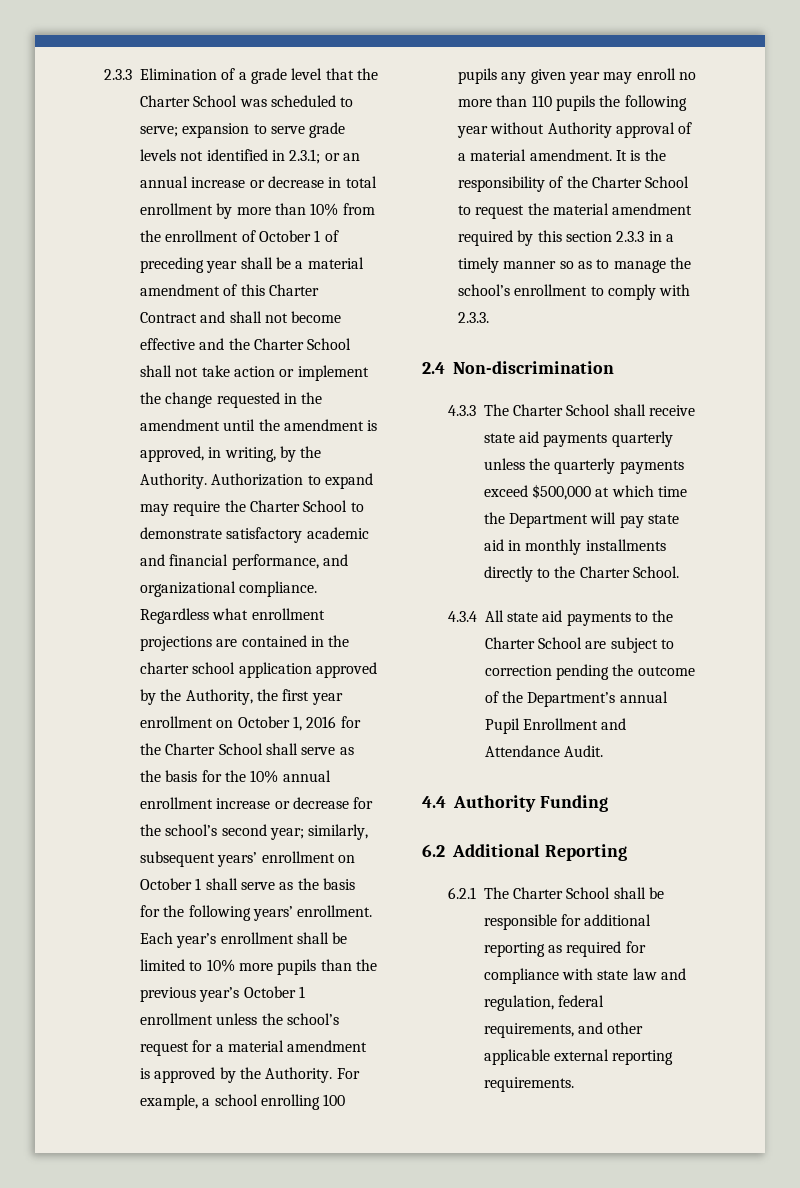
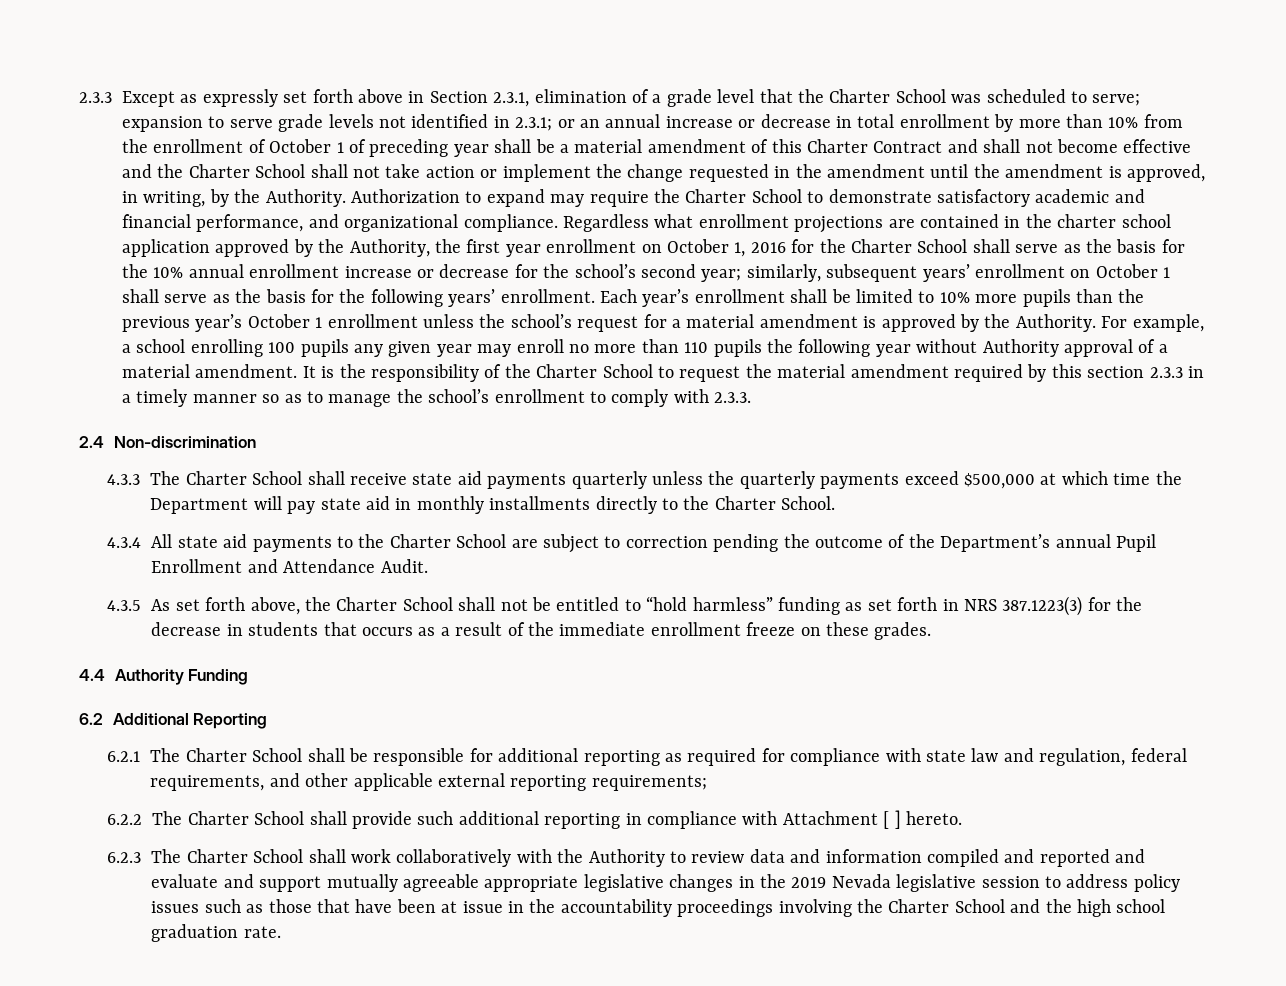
[104,68,217,80] 2.3.3 Elimination -> [79,89,627,107] 2.3.3 Except as expressly set forth above in Section 2.3.1, elimination
(603, 751) none -> [107,596,1143,616] [151,622,932,640] // 4.3.5 As set forth above, the Charter School shall not be entitled to “hold harmless” funding as set forth in NRS 387.1223(3) for the decrease in students that occurs as a result of the immediate enrollment freeze on these grades.
[483,1077,574,1092] requirements. -> [591,775,707,791] [107,810,963,829] [107,849,1146,867] [151,874,1180,892] [151,899,1166,917] [151,924,281,942] requirements; // 6.2.2 The Charter School shall provide such additional reporting in compliance with Attachment [ ] hereto. // 6.2.3 The Charter School shall work collaboratively with the Authority to review data and information compiled and reported and evaluate and support mutually agreeable appropriate legislative changes in the 2019 Nevada legislative session to address policy issues such as those that have been at issue in the accountability proceedings involving the Charter School and the high school graduation rate.

